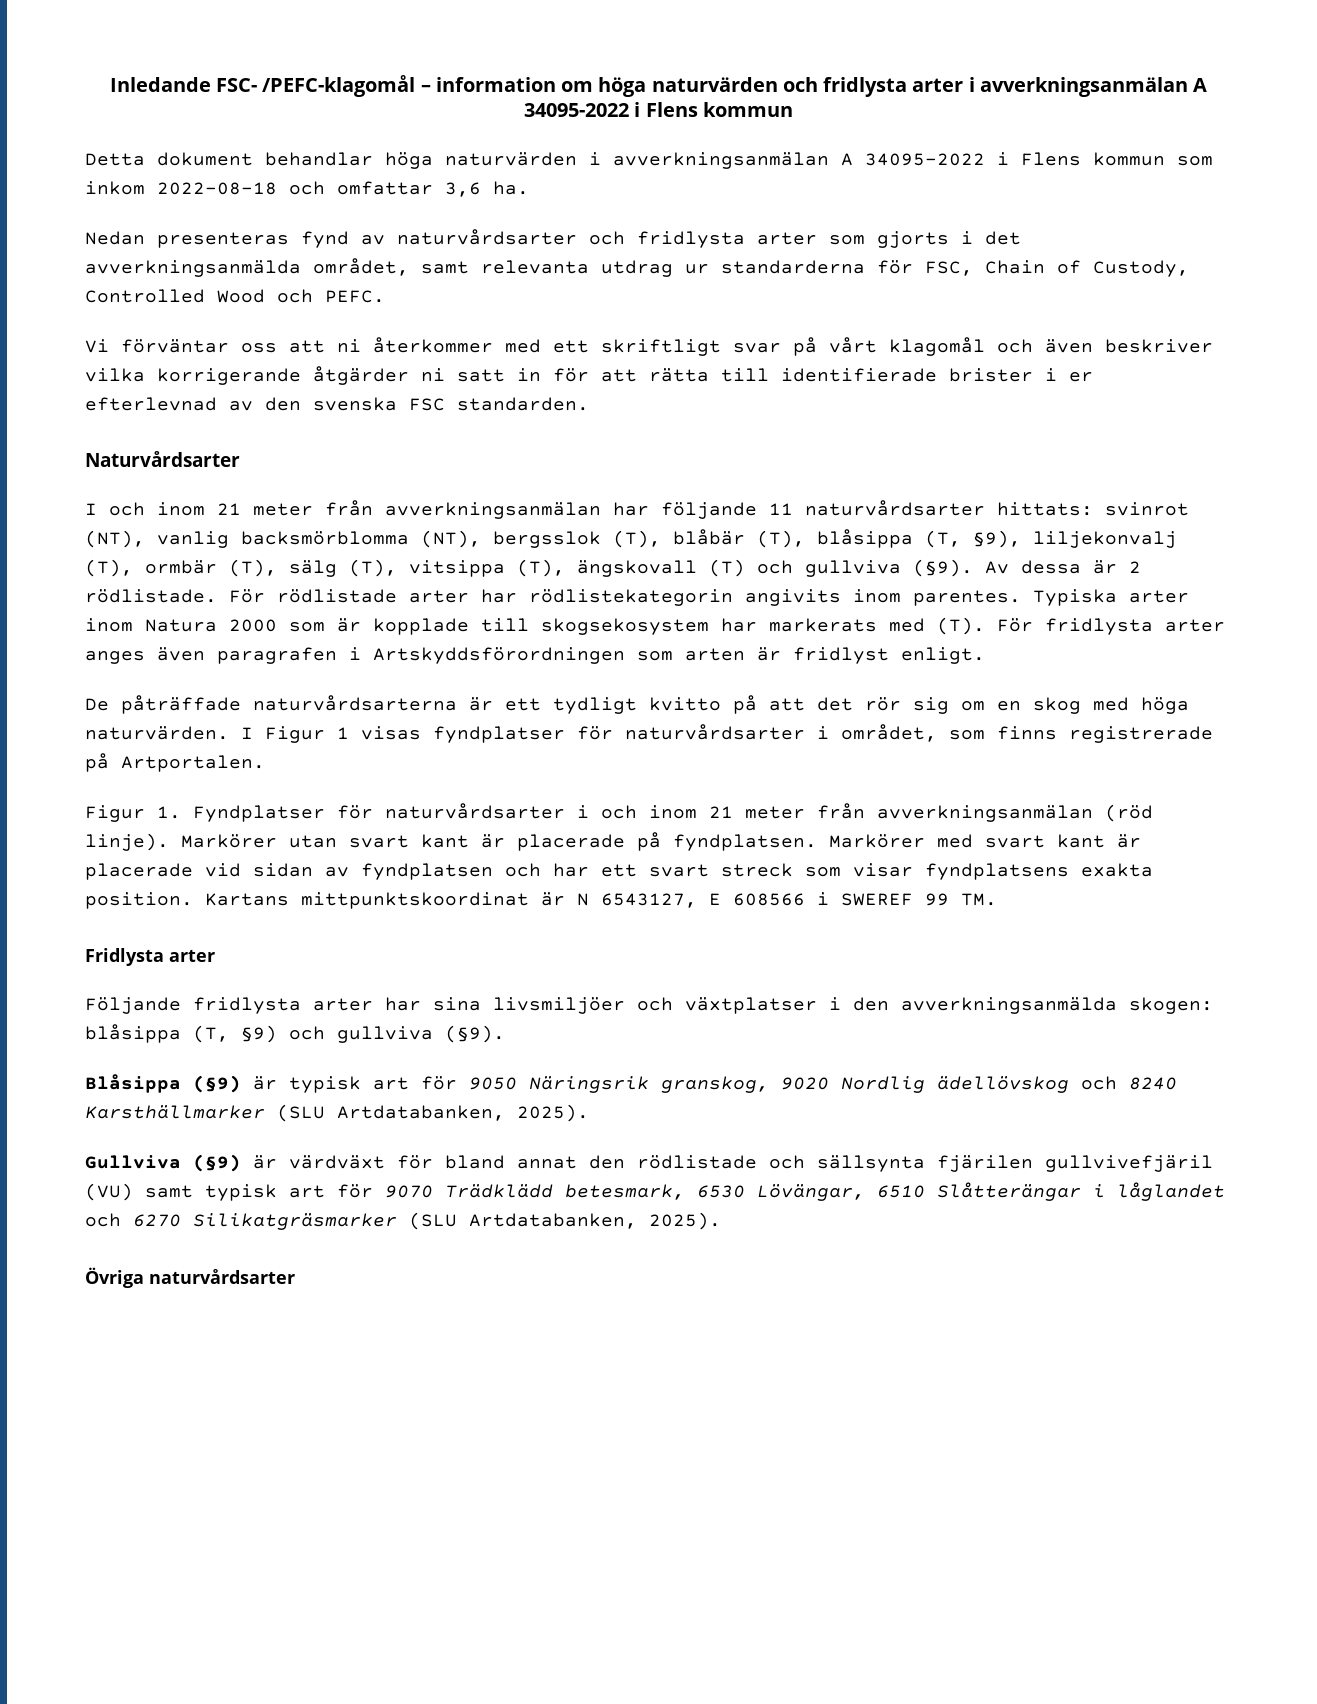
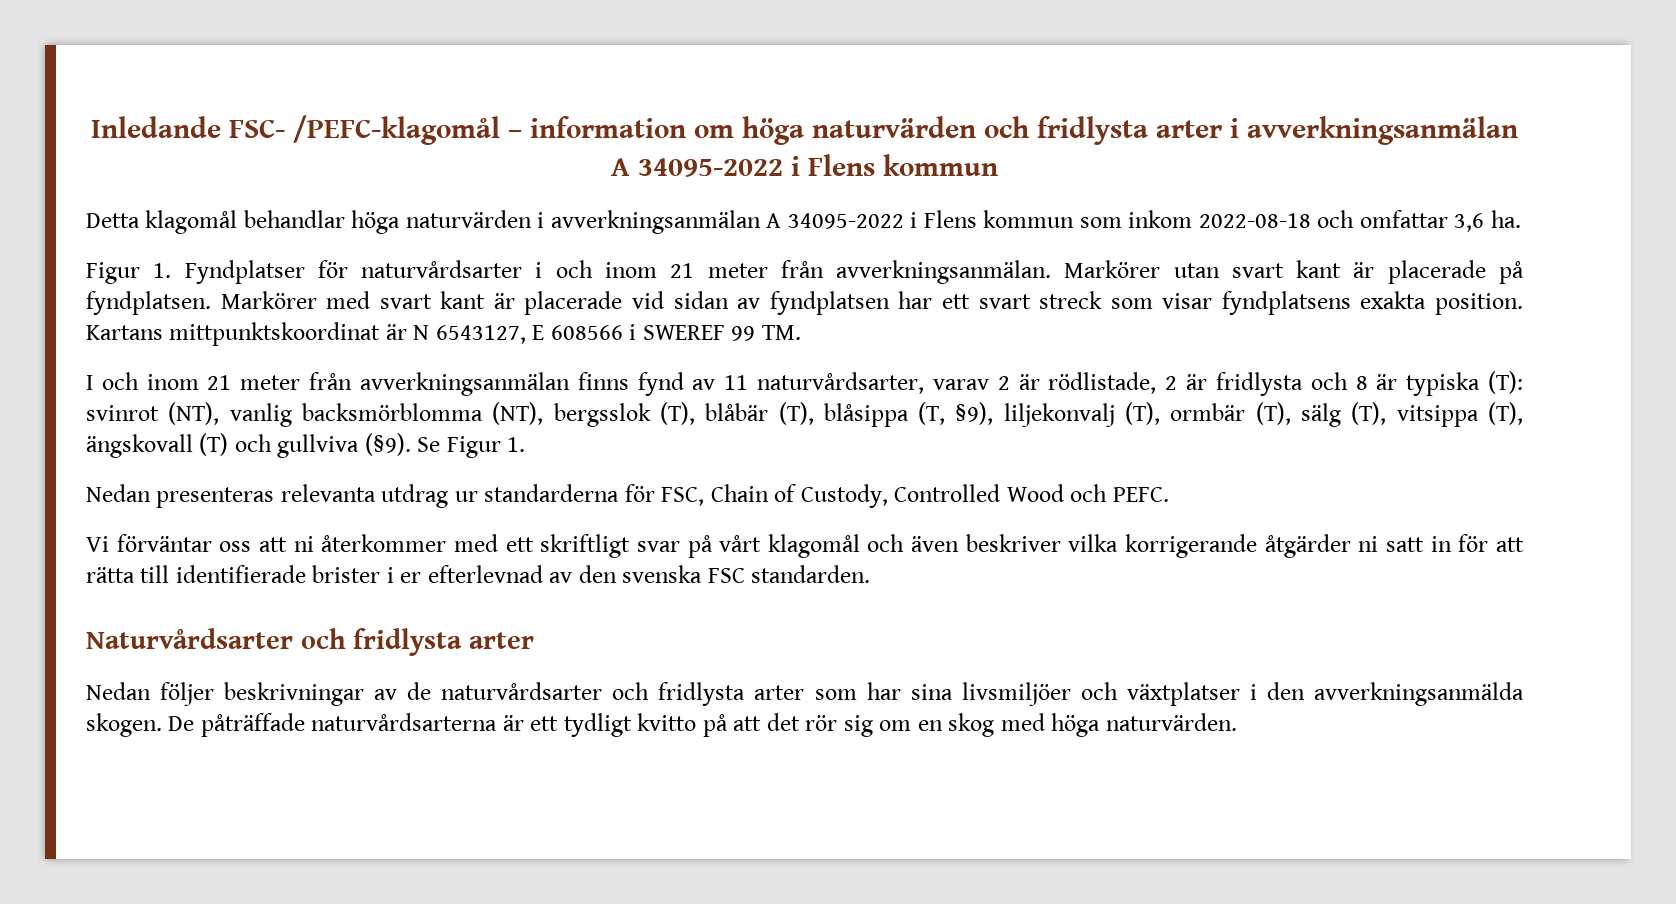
[157,152,253,166] dokument -> [145,210,238,234] klagomål
[85,229,1021,248] [85,258,469,277] Nedan presenteras fynd av naturvårdsarter och fridlysta arter som gjorts i det avverkningsanmälda området, samt -> [86,260,1525,284] [86,291,1523,315] [86,322,801,346] [86,371,1524,396] [86,402,1523,427] [86,433,526,458] [86,484,275,508] Figur 1. Fyndplatser för naturvårdsarter i och inom 21 meter från avverkningsanmälan. Markörer utan svart kant är placerade på fyndplatsen. Markörer med svart kant är placerade vid sidan av fyndplatsen har ett svart streck som visar fyndplatsens exakta position. Kartans mittpunktskoordinat är N 6543127, E 608566 i SWEREF 99 TM. // I och inom 21 meter från avverkningsanmälan finns fynd av 11 naturvårdsarter, varav 2 är rödlistade, 2 är fridlysta och 8 är typiska (T): svinrot (NT), vanlig backsmörblomma (NT), bergsslok (T), blåbär (T), blåsippa (T, §9), liljekonvalj (T), ormbär (T), sälg (T), vitsippa (T), ängskovall (T) och gullviva (§9). Se Figur 1. // Nedan presenteras
[85,500,1189,519] [85,529,1177,548] [85,559,1141,577] [85,589,1189,606] [85,617,1225,635] [85,647,985,664] // I och inom 21 meter från avverkningsanmälan har följande 11 naturvårdsarter hittats: svinrot (NT), vanlig backsmörblomma (NT), bergsslok (T), blåbär (T), blåsippa (T, §9), liljekonvalj (T), ormbär (T), sälg (T), vitsippa (T), ängskovall (T) och gullviva (§9). Av dessa är 2 rödlistade. För rödlistade arter har rödlistekategorin angivits inom parentes. Typiska arter inom Natura 2000 som är kopplade till skogsekosystem har markerats med (T). För fridlysta arter anges även paragrafen i Artskyddsförordningen som arten är fridlyst enligt. // -> [300,628,534,656] [86,682,1524,706] [86,713,162,737] och fridlysta arter // Nedan följer beskrivningar av de naturvårdsarter och fridlysta arter som har sina livsmiljöer och växtplatser i den avverkningsanmälda skogen.
[241,724,1213,743] [85,753,265,772] [85,803,1153,822] [85,832,1141,851] [85,863,1153,880] [85,892,997,909] [85,948,215,966] [85,997,1213,1014] [85,1024,505,1043] [85,1074,1177,1093] [85,1104,589,1122] [85,1154,1213,1172] [85,1182,1225,1201] [85,1212,721,1230] [85,1267,295,1288] I Figur 1 visas fyndplatser för naturvårdsarter i området, som finns registrerade på Artportalen. // Figur 1. Fyndplatser för naturvårdsarter i och inom 21 meter från avverkningsanmälan (röd linje). Markörer utan svart kant är placerade på fyndplatsen. Markörer med svart kant är placerade vid sidan av fyndplatsen och har ett svart streck som visar fyndplatsens exakta position. Kartans mittpunktskoordinat är N 6543127, E 608566 i SWEREF 99 TM. // Fridlysta arter // Följande fridlysta arter har sina livsmiljöer och växtplatser i den avverkningsanmälda skogen: blåsippa (T, §9) och gullviva (§9). // Blåsippa (§9) är typisk art för 9050 Näringsrik granskog, 9020 Nordlig ädellövskog och 8240 Karsthällmarker (SLU Artdatabanken, 2025). // Gullviva (§9) är värdväxt för bland annat den rödlistade och sällsynta fjärilen gullvivefjäril (VU) samt typisk art för 9070 Trädklädd betesmark, 6530 Lövängar, 6510 Slåtterängar i låglandet och 6270 Silikatgräsmarker (SLU Artdatabanken, 2025). // Övriga naturvårdsarter -> (1237, 722) none

